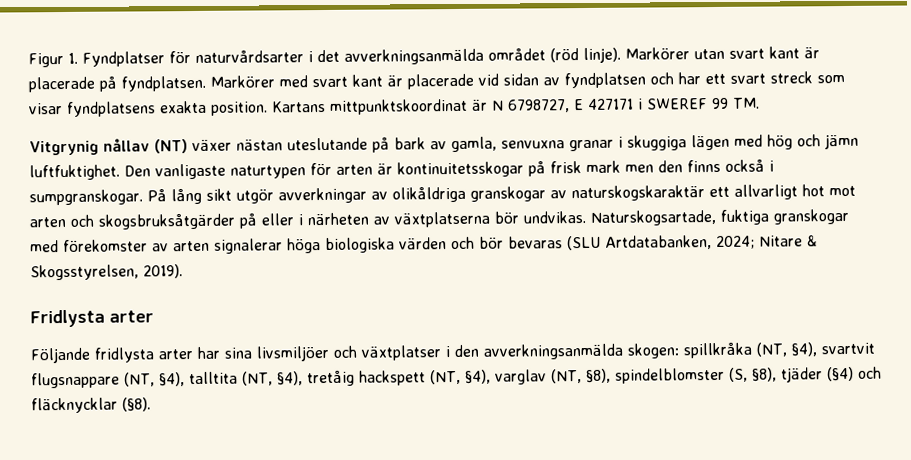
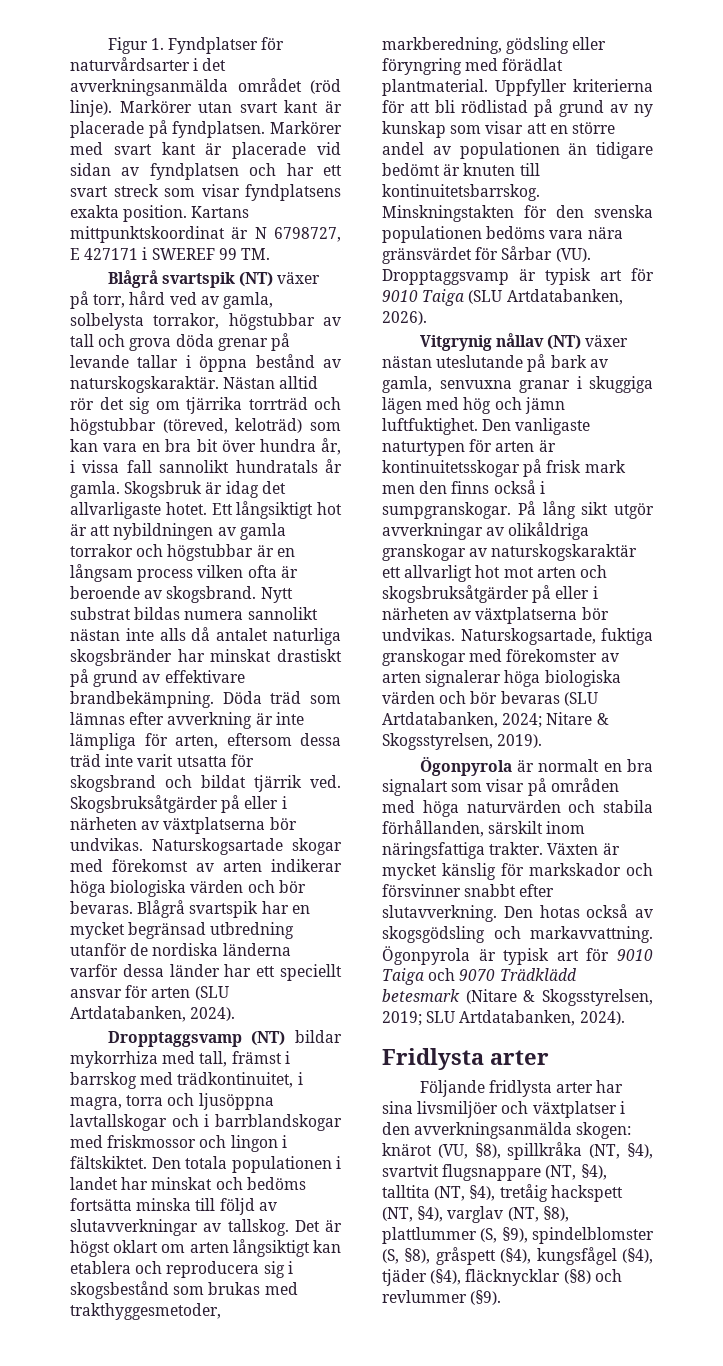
(760, 103) none -> [107,270,321,288] [70,291,273,309] [70,313,341,330] [70,333,290,351] [70,354,341,372] [70,376,319,393] [70,397,341,414] [70,418,341,435] [70,438,341,455] [70,459,342,473] [70,481,286,498] [70,501,342,519] [70,523,286,540] [70,544,295,561] [70,564,298,582] [70,586,293,603] [70,607,318,620] [70,627,341,645] [70,649,342,666] [70,669,245,687] [70,691,341,708] [70,712,304,729] [70,733,341,750] [70,754,254,767] [70,775,341,792] [70,795,287,813] [70,817,297,834] [70,838,342,855] [70,859,342,872] [70,880,306,897] [70,900,310,918] [70,922,295,939] [70,943,291,956] [70,964,342,981] [70,985,229,1000] [70,1006,236,1022] [107,1030,342,1047] [70,1051,290,1068] [70,1072,303,1089] [70,1093,274,1110] [70,1114,342,1131] [70,1135,287,1152] [70,1156,341,1173] [70,1177,306,1190] [70,1198,277,1215] [70,1219,342,1236] [70,1239,341,1257] [70,1261,293,1278] [70,1281,298,1299] [70,1303,221,1320] [382,37,607,54] [382,58,564,75] [382,79,653,96] [382,99,653,117] [382,121,615,138] [382,142,653,159] [382,163,540,176] [382,184,540,201] [382,205,653,222] [382,226,623,243] [382,246,591,264] [382,268,654,285] [382,289,623,306] [382,311,427,325] // Blågrå svartspik (NT) växer på torr, hård ved av gamla, solbelysta torrakor, högstubbar av tall och grova döda grenar på levande tallar i öppna bestånd av naturskogskaraktär. Nästan alltid rör det sig om tjärrika torrträd och högstubbar (töreved, keloträd) som kan vara en bra bit över hundra år, i vissa fall sannolikt hundratals år gamla. Skogsbruk är idag det allvarligaste hotet. Ett långsiktigt hot är att nybildningen av gamla torrakor och högstubbar är en långsam process vilken ofta är beroende av skogsbrand. Nytt substrat bildas numera sannolikt nästan inte alls då antalet naturliga skogsbränder har minskat drastiskt på grund av effektivare brandbekämpning. Döda träd som lämnas efter avverkning är inte lämpliga för arten, eftersom dessa träd inte varit utsatta för skogsbrand och bildat tjärrik ved. Skogsbruksåtgärder på eller i närheten av växtplatserna bör undvikas. Naturskogsartade skogar med förekomst av arten indikerar höga biologiska värden och bör bevaras. Blågrå svartspik har en mycket begränsad utbredning utanför de nordiska länderna varför dessa länder har ett speciellt ansvar för arten (SLU Artdatabanken, 2024). // Dropptaggsvamp (NT) bildar mykorrhiza med tall, främst i barrskog med trädkontinuitet, i magra, torra och ljusöppna lavtallskogar och i barrblandskogar med friskmossor och lingon i fältskiktet. Den totala populationen i landet har minskat och bedöms fortsätta minska till följd av slutavverkningar av tallskog. Det är högst oklart om arten långsiktigt kan etablera och reproducera sig i skogsbestånd som brukas med trakthyggesmetoder, markberedning, gödsling eller föryngring med förädlat plantmaterial. Uppfyller kriterierna för att bli rödlistad på grund av ny kunskap som visar att en större andel av populationen än tidigare bedömt är knuten till kontinuitetsbarrskog. Minskningstakten för den svenska populationen bedöms vara nära gränsvärdet för Sårbar (VU). Dropptaggsvamp är typisk art för 9010 Taiga (SLU Artdatabanken, 2026).
(183, 271) none -> [419,756,653,776] [382,778,619,796] [382,800,653,817] [382,820,586,837] [382,842,620,859] [382,863,653,880] [382,884,555,897] [382,904,653,922] [382,926,653,943] [382,946,653,965] [382,968,577,985] [382,989,653,1006] [382,1010,625,1026] // Ögonpyrola är normalt en bra signalart som visar på områden med höga naturvärden och stabila förhållanden, särskilt inom näringsfattiga trakter. Växten är mycket känslig för markskador och försvinner snabbt efter slutavverkning. Den hotas också av skogsgödsling och markavvattning. Ögonpyrola är typisk art för 9010 Taiga och 9070 Trädklädd betesmark (Nitare & Skogsstyrelsen, 2019; SLU Artdatabanken, 2024).
(679, 351) none -> [382,1143,501,1159] knärot (VU, §8),
[615,366,882,384] [31,397,151,414] spindelblomster (S, §8), tjäder (§4) och fläcknycklar (§8). -> [382,1227,654,1244] [382,1247,653,1265] [382,1269,622,1286] [382,1290,502,1305] plattlummer (S, §9), spindelblomster (S, §8), gråspett (§4), kungsfågel (§4), tjäder (§4), fläcknycklar (§8) och revlummer (§9).

